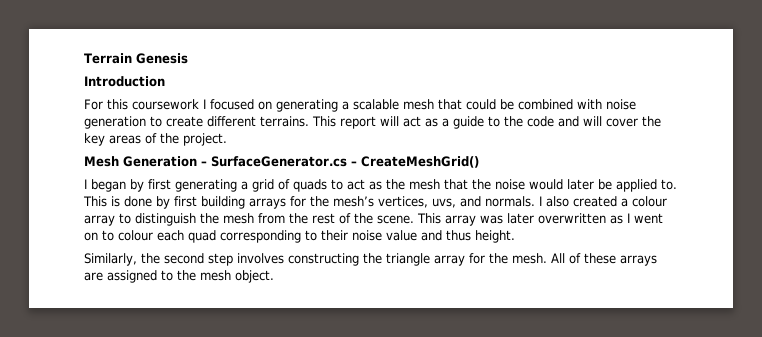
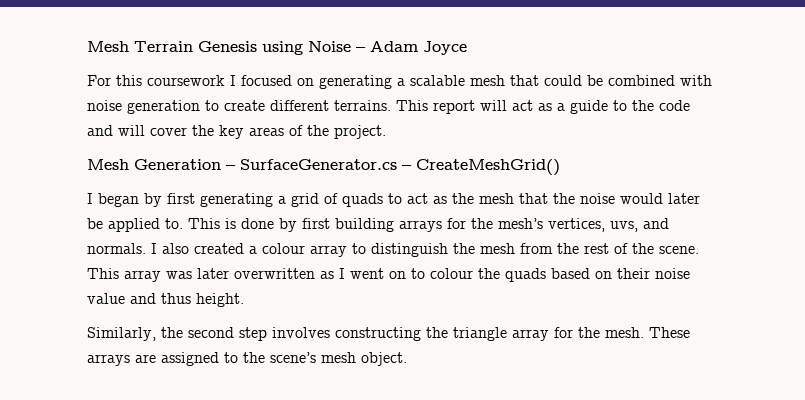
(84, 58) none -> [87,41,129,52] Mesh
[84,76,165,87] // Introduction -> [262,41,467,55] using Noise – Adam Joyce
[157,230,317,243] each quad corresponding to -> [478,268,612,282] the quads based on
[551,253,616,264] All of these -> [649,327,690,338] These
(196, 275) none -> [270,352,316,363] scene’s

